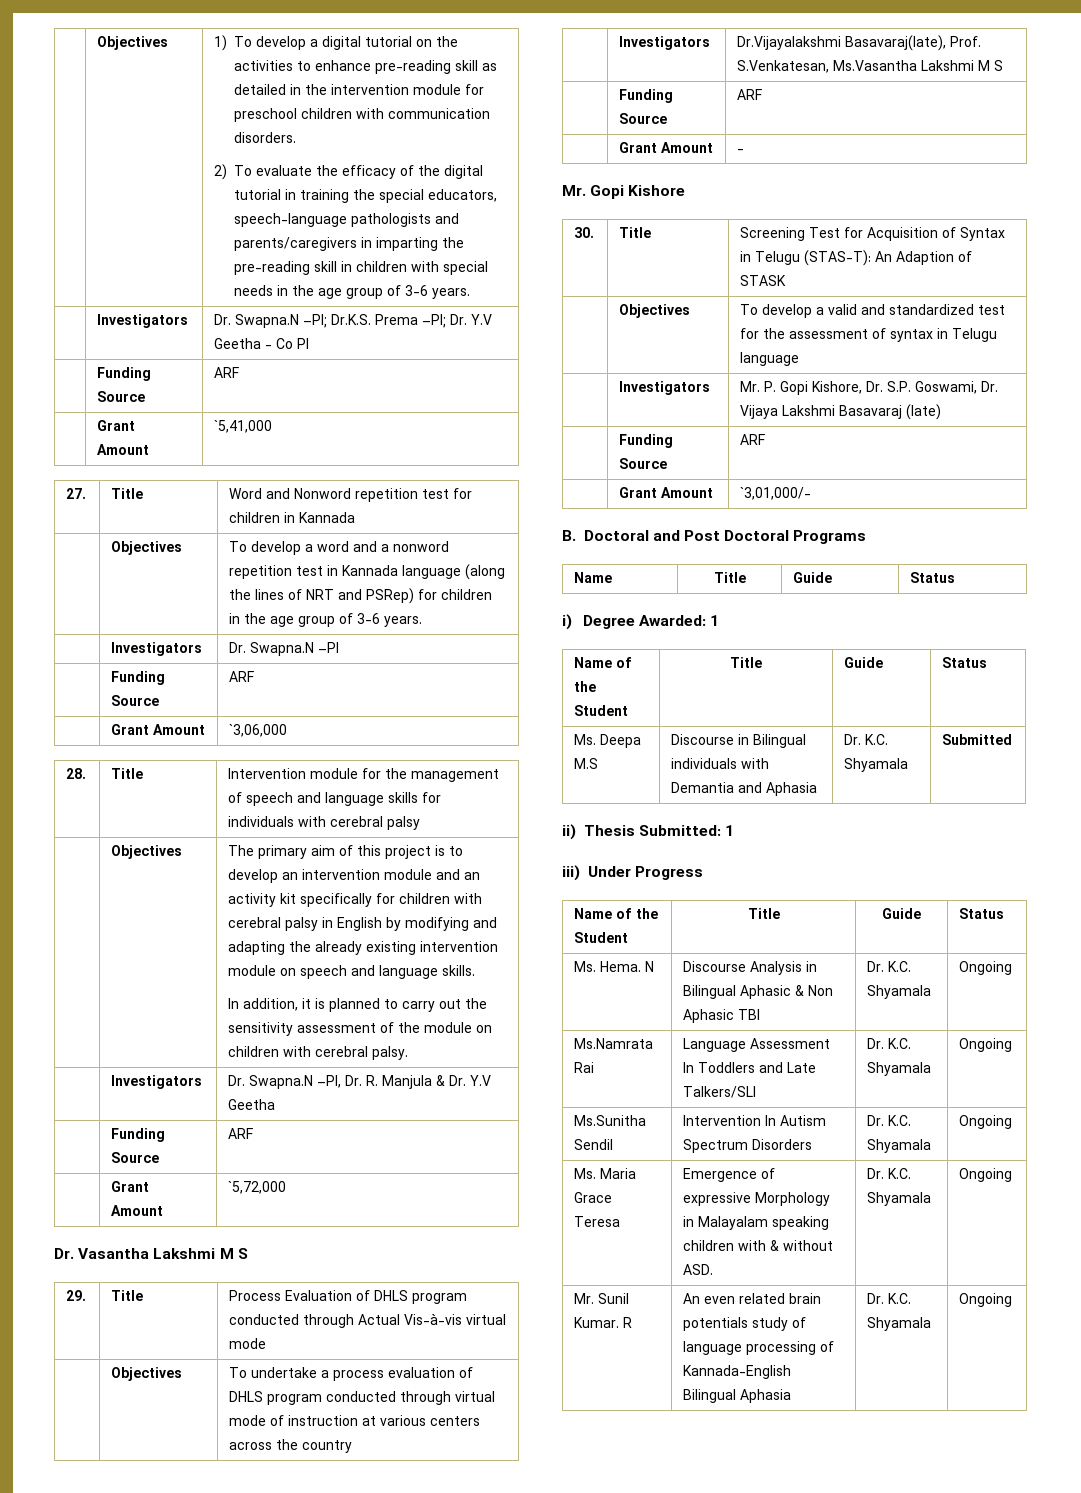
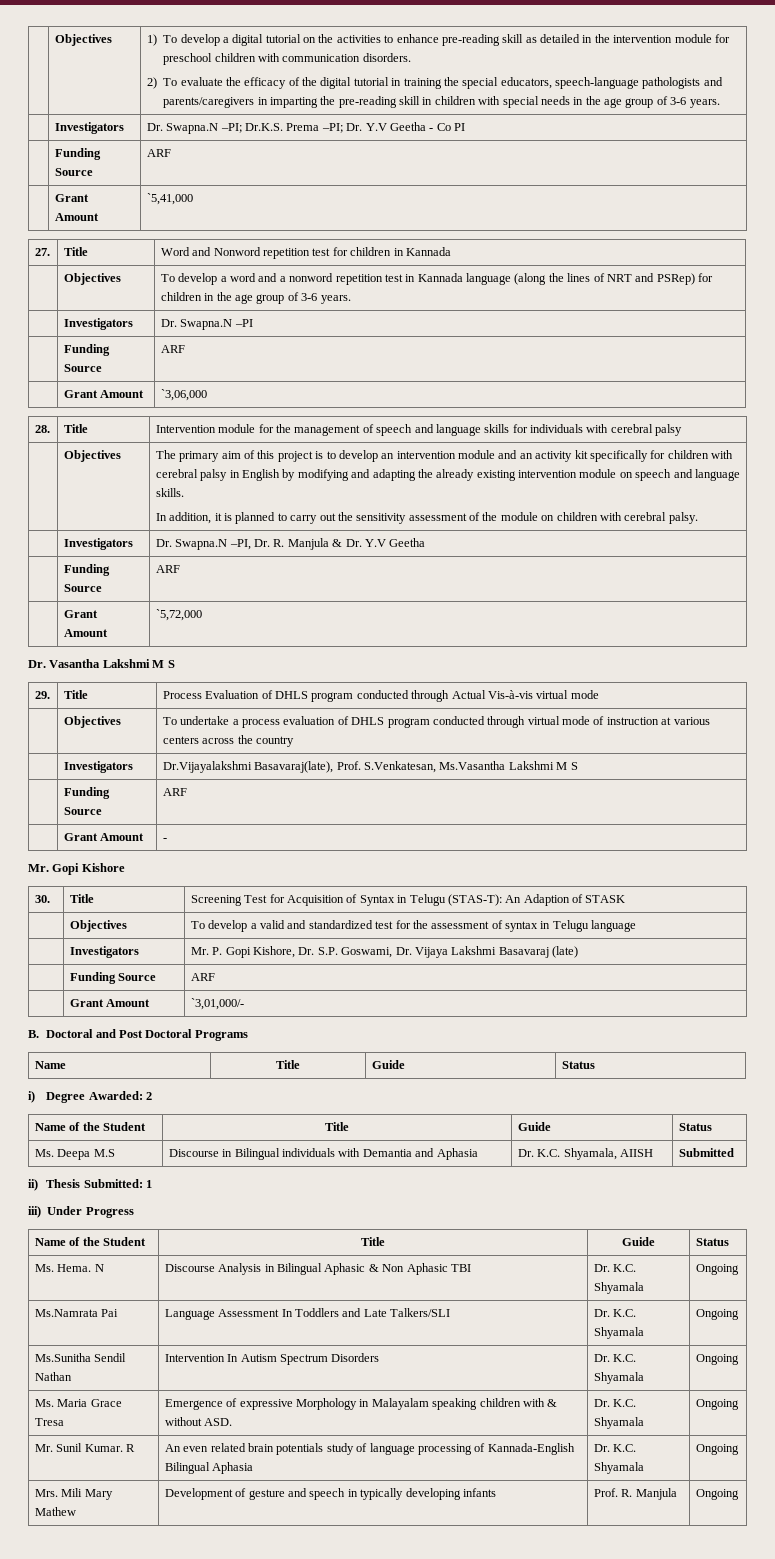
[710,615,720,626] 1 -> [145,1092,152,1100] 2
[844,758,909,772] Shyamala -> [563,1148,654,1160] Shyamala, AIISH
[574,1062,595,1073] Rai -> [101,1309,119,1317] Pai
(614, 1144) none -> [34,1372,72,1381] Nathan
[574,1216,621,1227] Teresa -> [34,1418,64,1426] Tresa
(1013, 1300) none -> [34,1488,113,1500] [34,1507,76,1516] [164,1488,496,1500] [593,1488,677,1500] [695,1489,739,1500] // Mrs. Mili Mary Mathew | Development of gesture and speech in typically developing infants | Prof. R. Manjula | Ongoing

